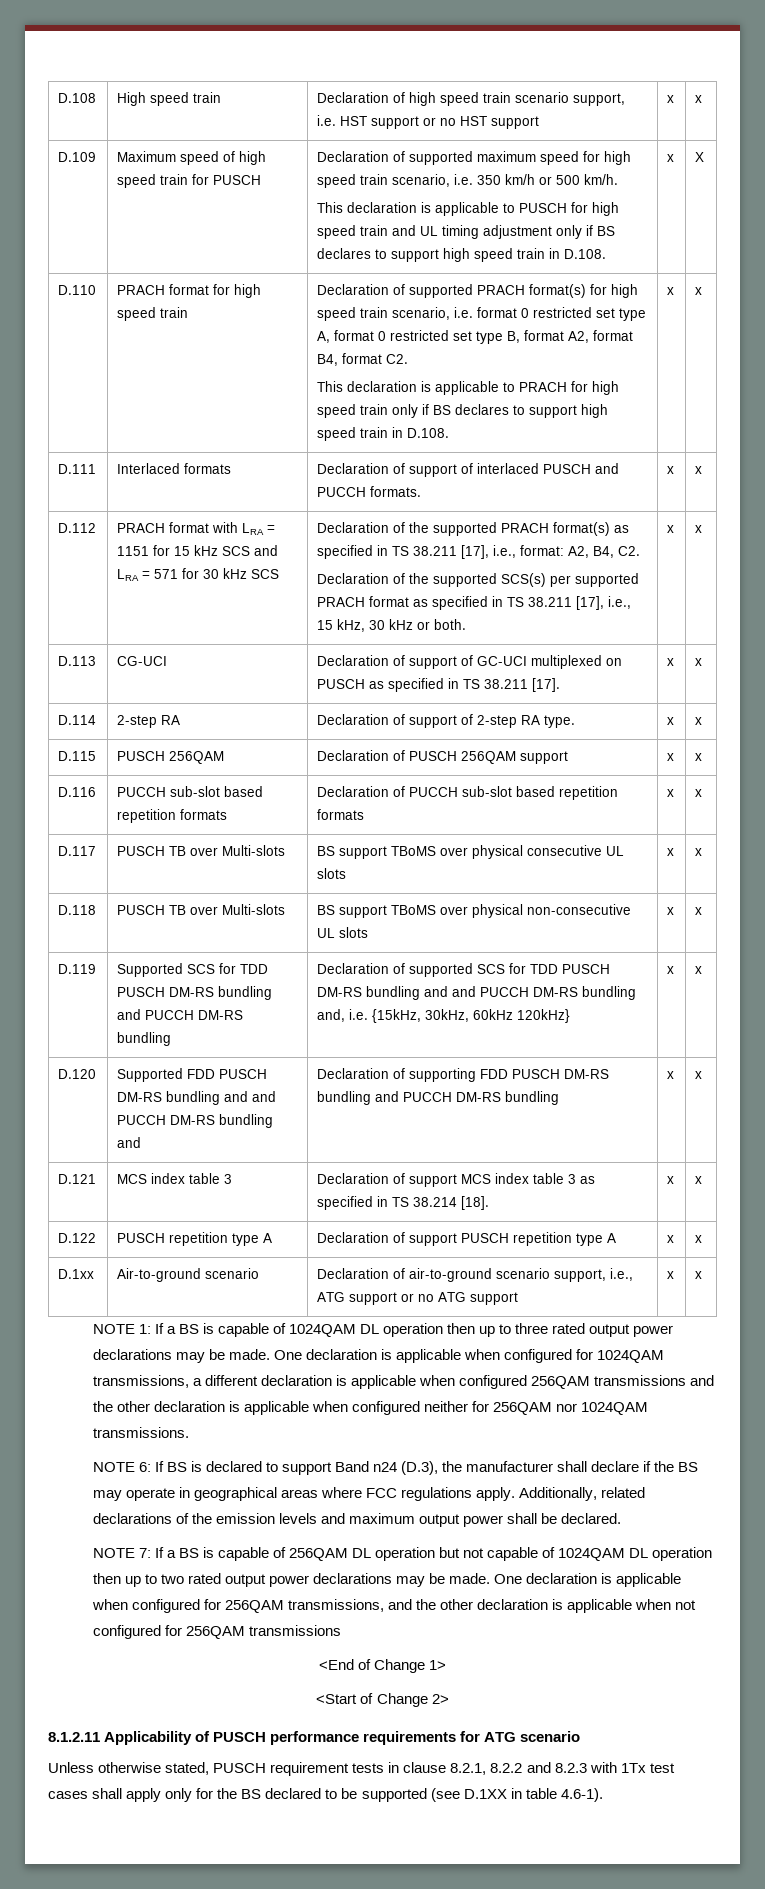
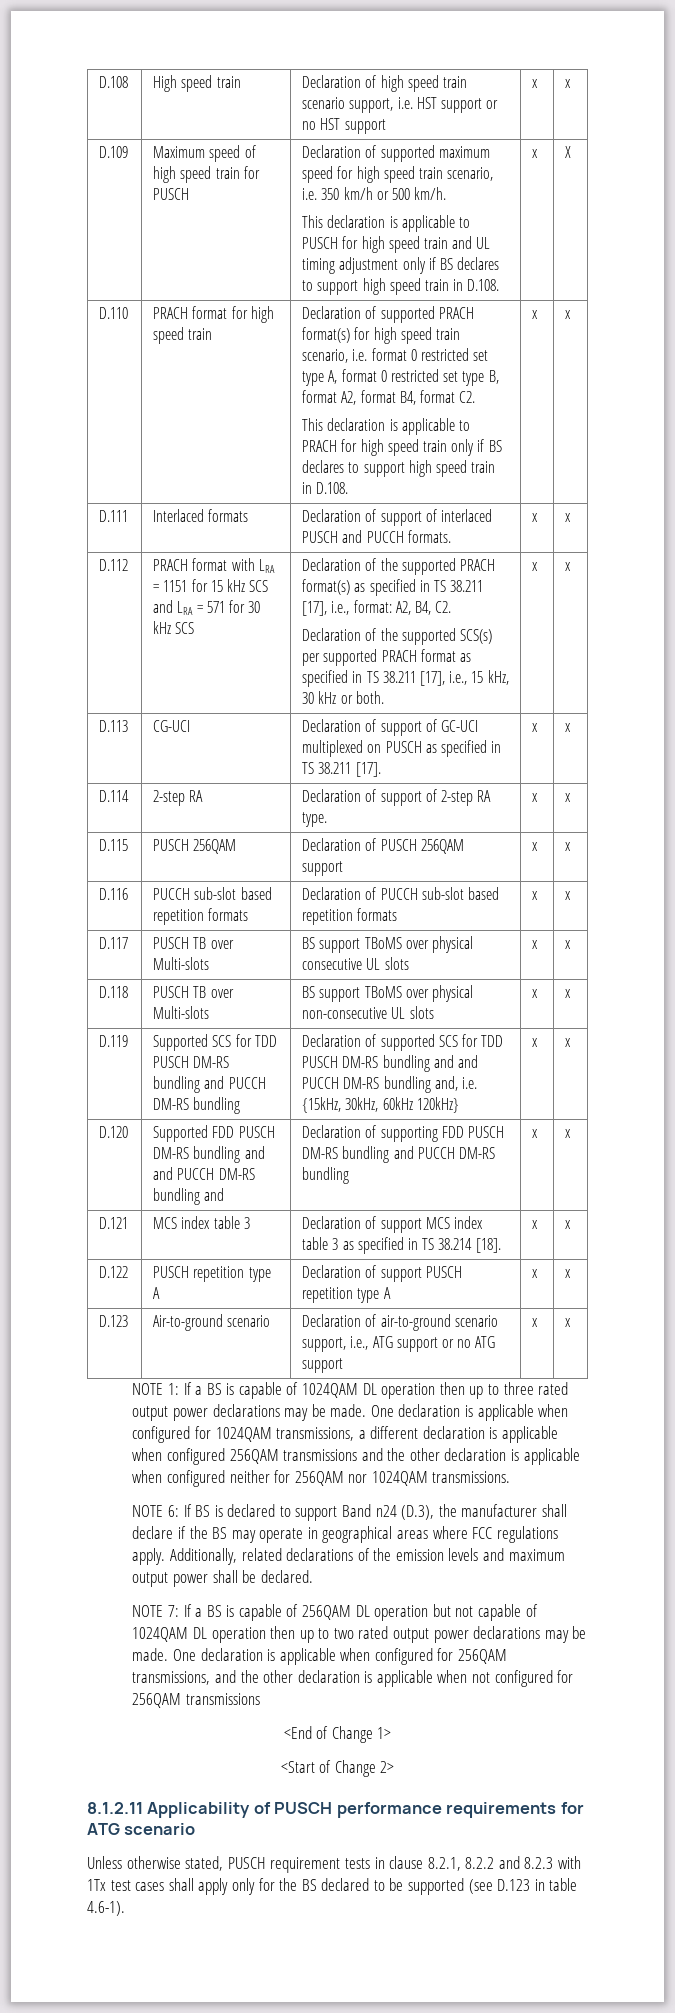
[58,1269,95,1279] D.1xx -> [99,1315,129,1327] D.123
[463,1789,507,1799] D.1XX -> [497,1879,531,1891] D.123

